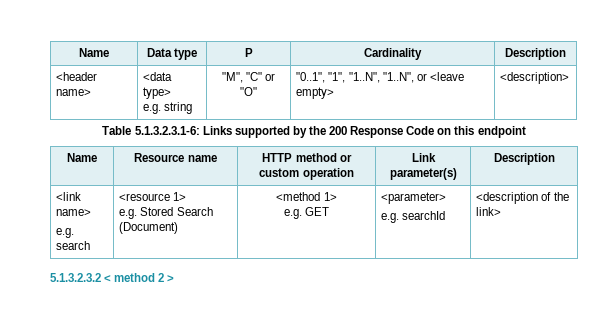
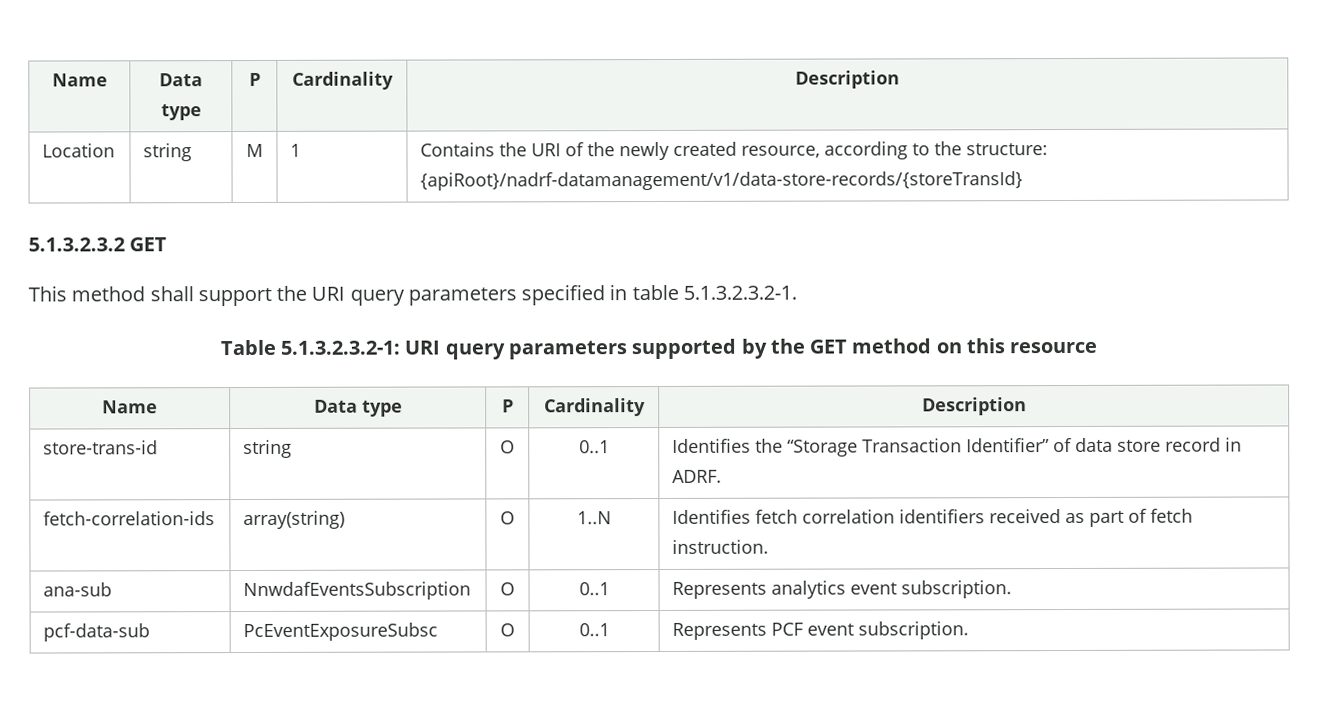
[79,48,109,57] [146,48,198,60] [244,48,253,57] [363,48,422,60] [505,48,566,60] [56,72,98,81] [56,89,92,96] [143,72,173,81] [143,87,172,99] [143,102,193,114] [221,72,276,83] [240,87,257,96] [296,72,464,83] [296,87,335,99] [500,72,570,84] [102,126,435,138] Name | Data type | P | Cardinality | Description // <header name> | <data type> // e.g. string | "M", "C" or "O" | "0..1", "1", "1..N", "1..N", or <leave empty> | <description> // Table 5.1.3.2.3.1-6: Links supported by the 200 Response Code -> [51,73,108,87] [159,73,203,87] [160,103,202,121] [248,72,261,87] [291,71,394,90] [795,70,900,89] [42,143,116,158] [143,143,193,162] [246,143,263,158] [290,143,302,157] [420,141,1049,161] [420,171,1024,191] [28,237,168,252] [28,284,797,307] [219,338,932,360] Name | Data type | P | Cardinality | Description // Location | string | M | 1 | Contains the URI of the newly created resource, according to the structure: {apiRoot}/nadrf-datamanagement/v1/data-store-records/{storeTransId} // 5.1.3.2.3.2 GET // This method shall support the URI query parameters specified in table 5.1.3.2.3.2-1. // Table 5.1.3.2.3.2-1: URI query parameters supported by the GET method
[477,126,526,138] [67,153,97,162] [134,153,217,162] [262,153,352,162] [259,168,354,180] [411,153,436,162] [389,168,457,180] [493,153,555,165] [56,192,82,201] [56,209,92,216] [56,228,75,238] [56,241,91,250] [119,192,187,201] [119,207,213,219] [119,222,179,234] [276,192,337,201] [283,207,330,219] [381,192,447,204] [381,211,446,223] [476,192,569,204] [476,207,502,216] [50,273,175,282] endpoint // Name | Resource name | HTTP method or custom operation | Link parameter(s) | Description // <link name> // e.g. search | <resource 1> // e.g. Stored Search (Document) | <method 1> // e.g. GET | <parameter> // e.g. searchId | <description of the link> // 5.1.3.2.3.2 < method 2 > -> [1009,341,1098,354] [102,400,158,414] [313,399,403,417] [501,399,514,413] [543,398,646,417] [921,397,1027,416] [43,440,159,455] [243,439,293,459] [500,440,515,454] [578,440,610,454] [672,437,1243,457] [672,469,723,483] [43,511,216,526] [243,510,346,530] [500,511,515,525] [576,511,612,525] [672,508,1194,527] [672,539,770,554] [43,582,113,597] [243,581,472,601] [500,582,515,596] [578,582,610,596] [672,580,1013,599] [43,623,151,642] [243,622,439,642] [500,623,515,637] [578,623,610,637] [672,621,970,640] resource // Name | Data type | P | Cardinality | Description // store-trans-id | string | O | 0..1 | Identifies the “Storage Transaction Identifier” of data store record in ADRF. // fetch-correlation-ids | array(string) | O | 1..N | Identifies fetch correlation identifiers received as part of fetch instruction. // ana-sub | NnwdafEventsSubscription | O | 0..1 | Represents analytics event subscription. // pcf-data-sub | PcEventExposureSubsc | O | 0..1 | Represents PCF event subscription.

